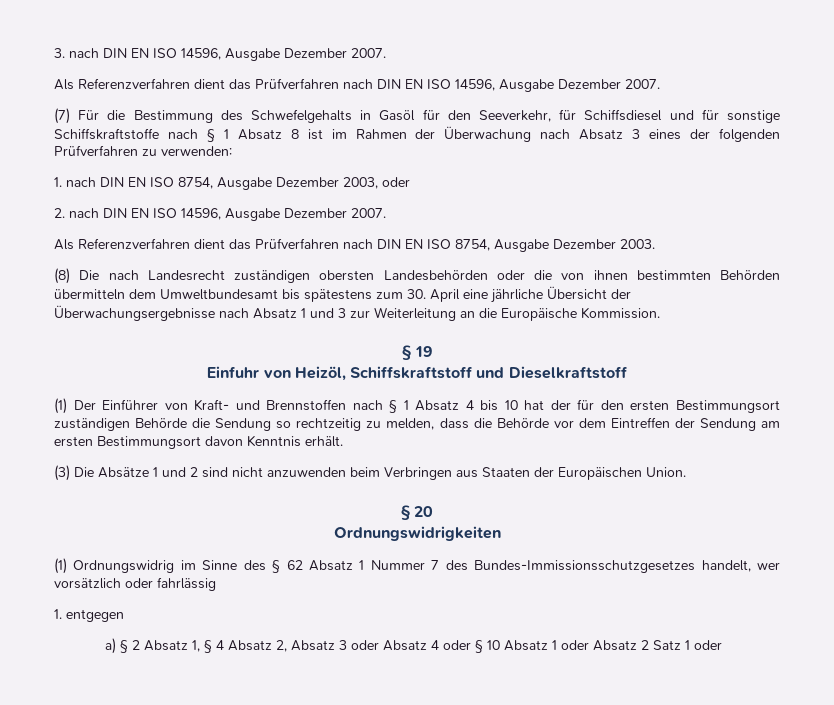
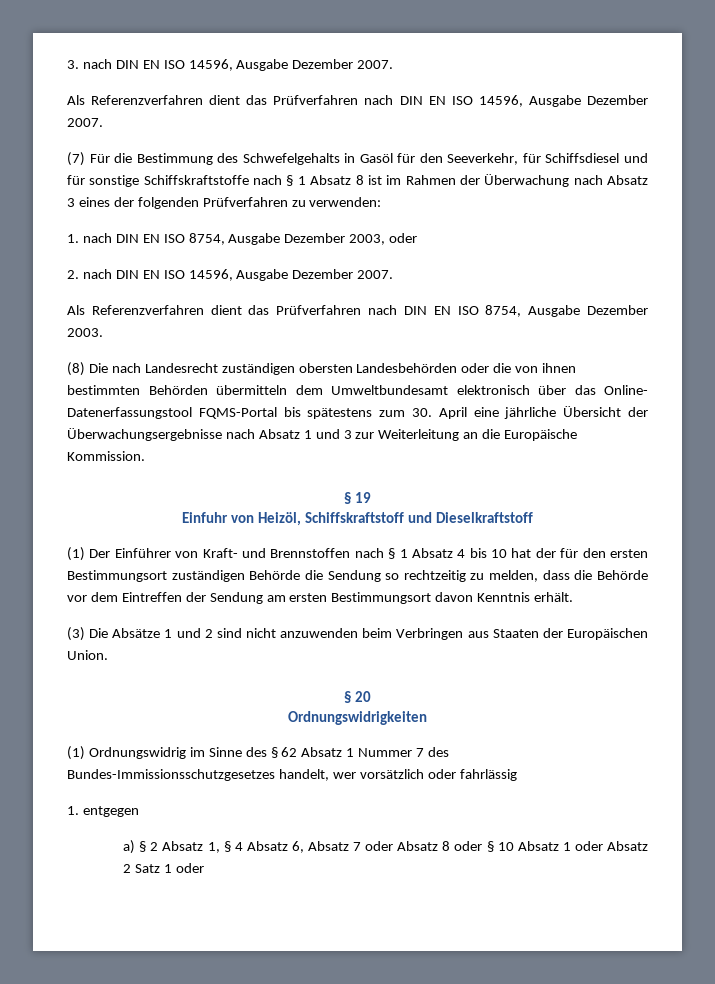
(278, 294) none -> [456,385,648,395] [67,407,277,419] elektronisch über das Online- Datenerfassungstool FQMS-Portal
[276,640,440,652] 2, Absatz 3 oder Absatz 4 -> [291,841,451,853] 6, Absatz 7 oder Absatz 8

